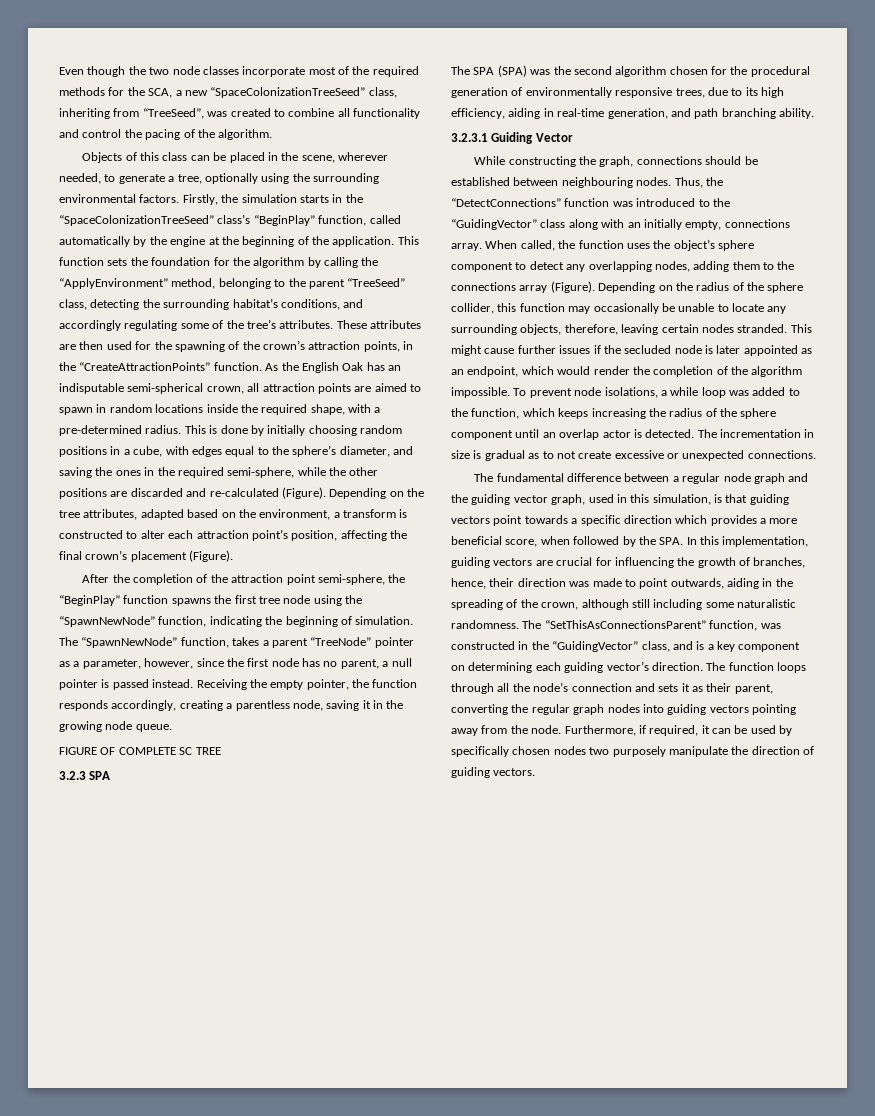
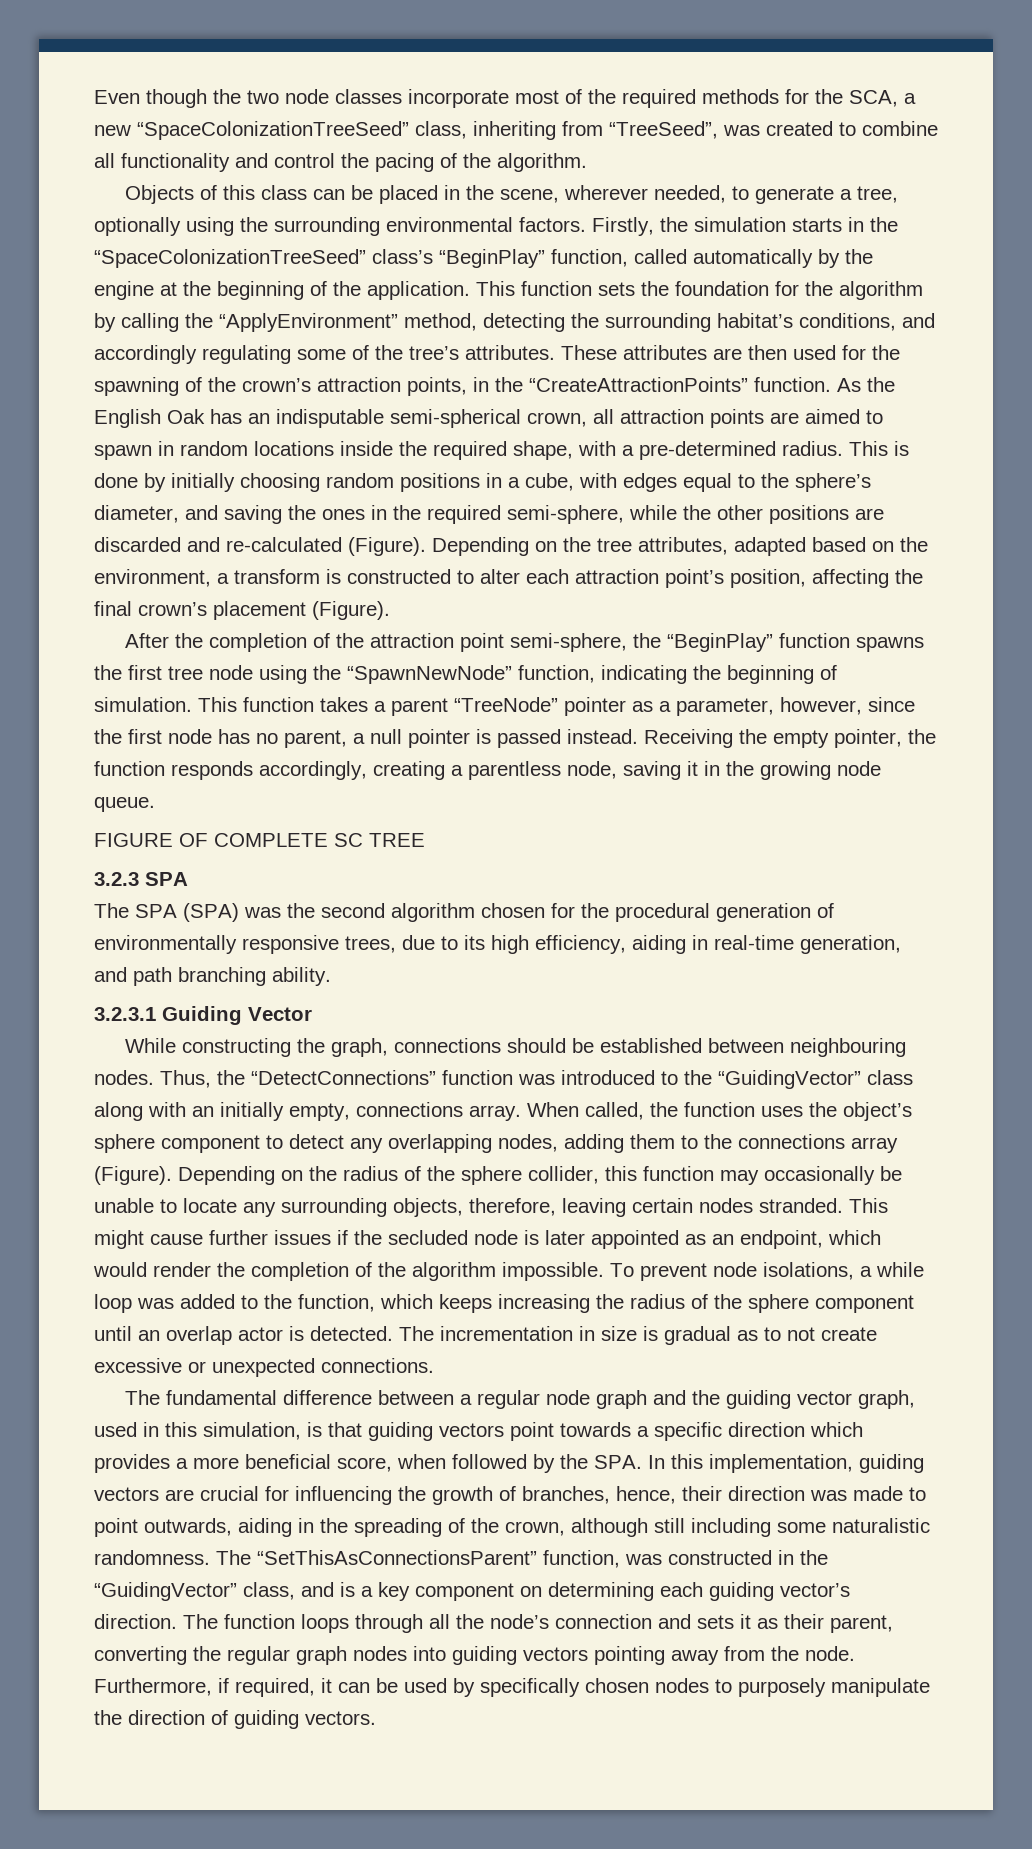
[218,278,406,289] [59,299,87,310] belonging to the parent “TreeSeed” class, -> (477, 322) none
[59,637,229,648] The “SpawnNewNode” function, -> [198,697,314,712] This function
[589,747,610,755] two -> [715,1679,732,1693] to

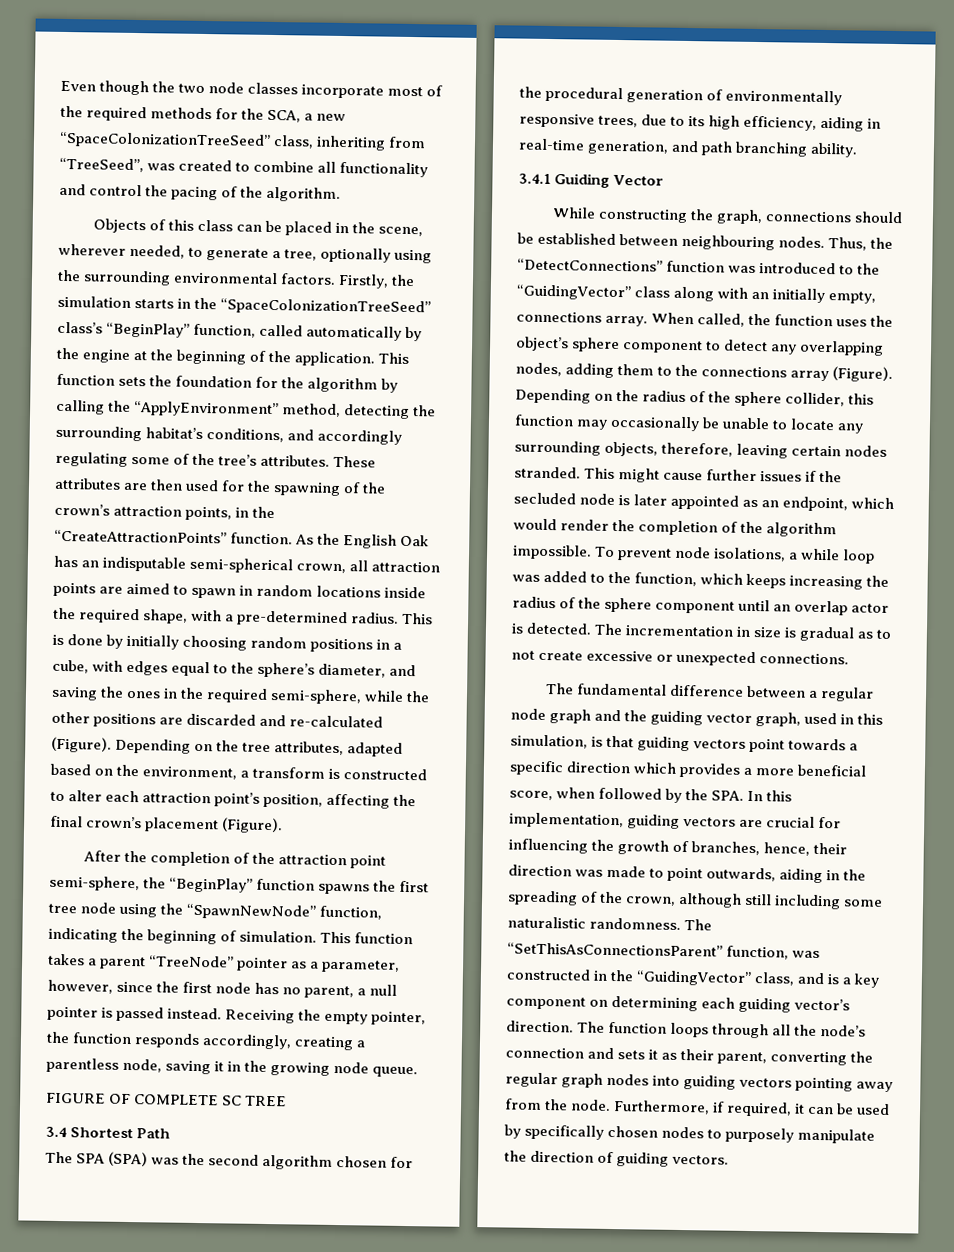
[94,872,188,886] 3.2.3 SPA -> [45,1126,171,1139] 3.4 Shortest Path
[94,1007,156,1021] 3.2.3.1 -> [518,173,551,185] 3.4.1

